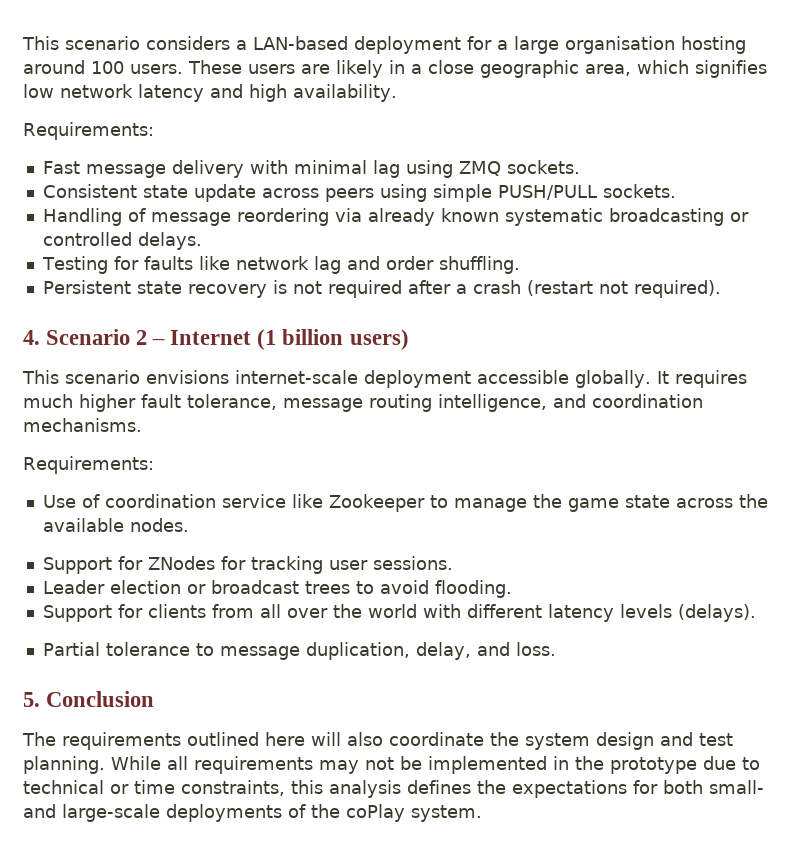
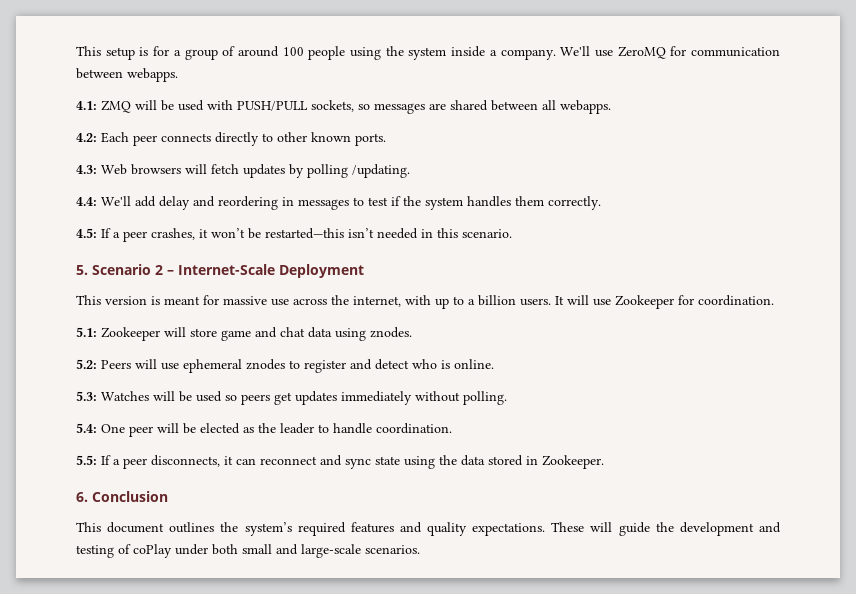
[22,36,746,54] [23,60,767,78] [23,84,397,102] [23,122,154,140] [42,160,580,178] [42,184,676,202] [42,208,749,226] [42,232,202,250] [41,256,520,274] [42,280,721,298] [23,329,409,350] [22,370,747,388] [23,394,703,412] [23,418,142,432] [23,456,154,474] [42,494,768,512] [42,518,189,532] [42,556,453,574] [42,580,512,598] [42,604,756,622] [42,642,556,660] [23,691,155,707] [22,732,733,750] [23,756,760,774] [23,780,764,798] [23,804,482,822] This scenario considers a LAN-based deployment for a large organisation hosting around 100 users. These users are likely in a close geographic area, which signifies low network latency and high availability. // Requirements: // Fast message delivery with minimal lag using ZMQ sockets. // Consistent state update across peers using simple PUSH/PULL sockets. // Handling of message reordering via already known systematic broadcasting or controlled delays. // Testing for faults like network lag and order shuffling. // Persistent state recovery is not required after a crash (restart not required). // 4. Scenario 2 – Internet (1 billion users) // This scenario envisions internet-scale deployment accessible globally. It requires much higher fault tolerance, message routing intelligence, and coordination mechanisms. // Requirements: // Use of coordination service like Zookeeper to manage the game state across the available nodes. // Support for ZNodes for tracking user sessions. // Leader election or broadcast trees to avoid flooding. // Support for clients from all over the world with different latency levels (delays). // Partial tolerance to message duplication, delay, and loss. // 5. Conclusion // The requirements outlined here will also coordinate the system design and test planning. While all requirements may not be implemented in the prototype due to technical or time constraints, this analysis defines the expectations for both small- and large-scale deployments of the coPlay system. -> [76,46,780,60] [76,68,178,82] [76,100,611,114] [76,132,386,146] [76,164,410,178] [76,196,601,210] [76,228,512,242] [76,264,364,278] [76,295,774,309] [76,327,412,341] [76,359,494,373] [76,391,507,405] [76,423,452,437] [76,455,604,469] [76,491,168,502] [76,522,781,536] [76,544,420,558] This setup is for a group of around 100 people using the system inside a company. We'll use ZeroMQ for communication between webapps. // 4.1: ZMQ will be used with PUSH/PULL sockets, so messages are shared between all webapps. // 4.2: Each peer connects directly to other known ports. // 4.3: Web browsers will fetch updates by polling /updating. // 4.4: We'll add delay and reordering in messages to test if the system handles them correctly. // 4.5: If a peer crashes, it won’t be restarted—this isn’t needed in this scenario. // 5. Scenario 2 – Internet-Scale Deployment // This version is meant for massive use across the internet, with up to a billion users. It will use Zookeeper for coordination. // 5.1: Zookeeper will store game and chat data using znodes. // 5.2: Peers will use ephemeral znodes to register and detect who is online. // 5.3: Watches will be used so peers get updates immediately without polling. // 5.4: One peer will be elected as the leader to handle coordination. // 5.5: If a peer disconnects, it can reconnect and sync state using the data stored in Zookeeper. // 6. Conclusion // This document outlines the system’s required features and quality expectations. These will guide the development and testing of coPlay under both small and large-scale scenarios.

